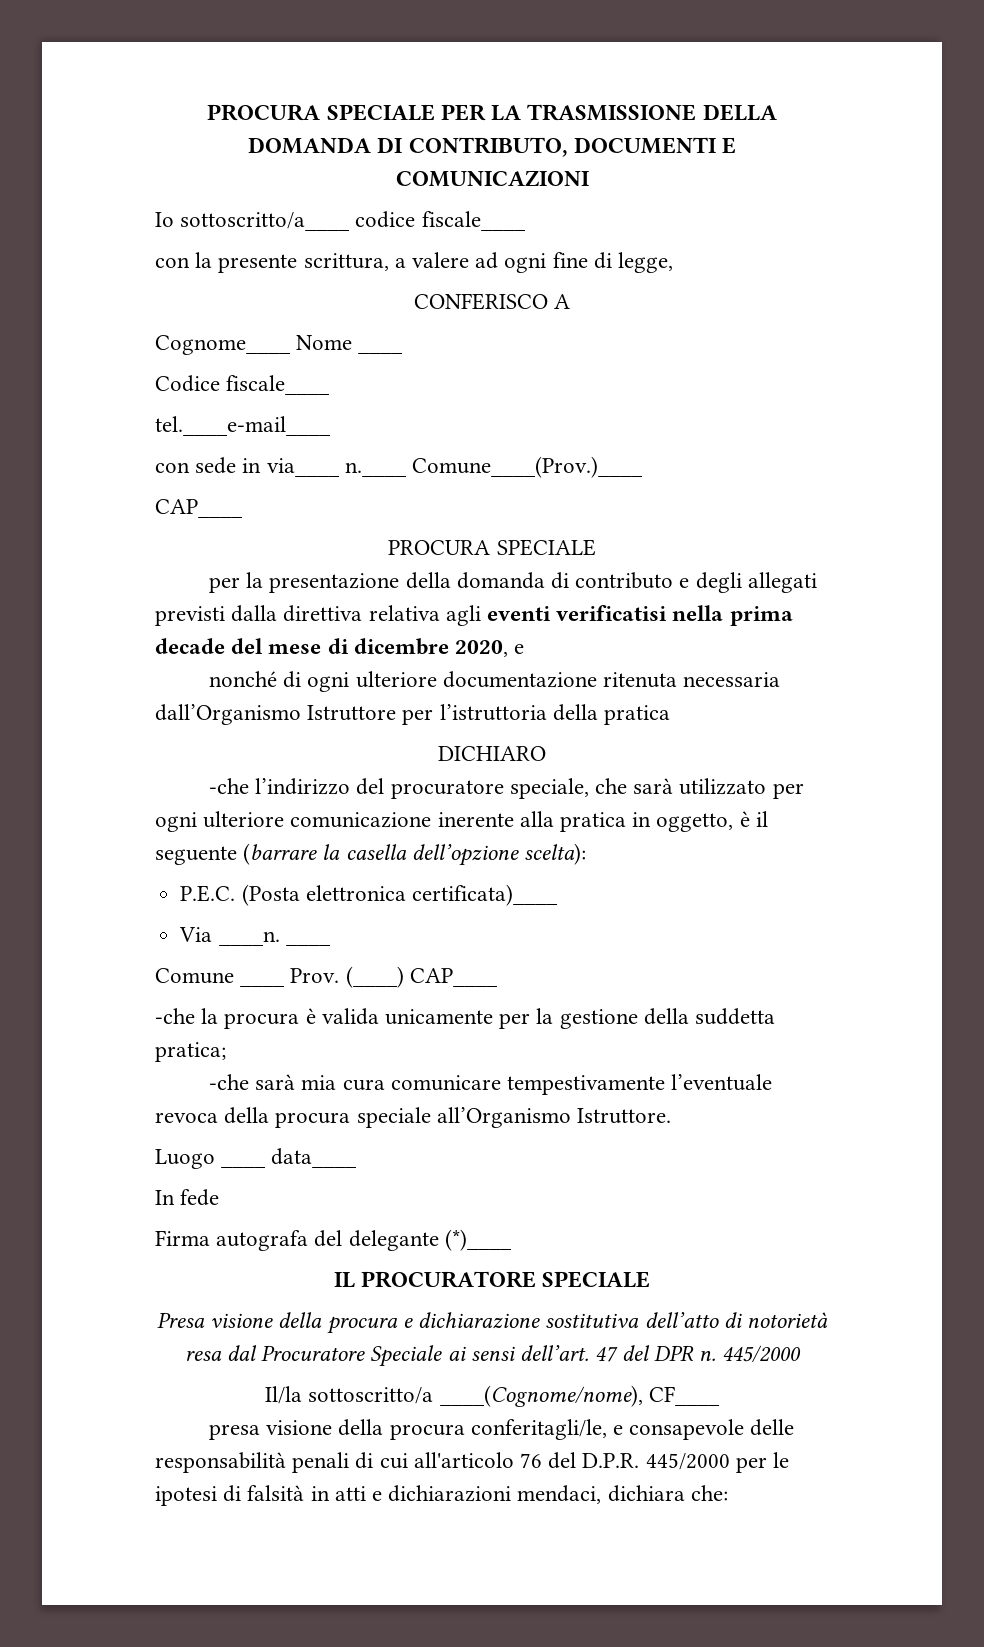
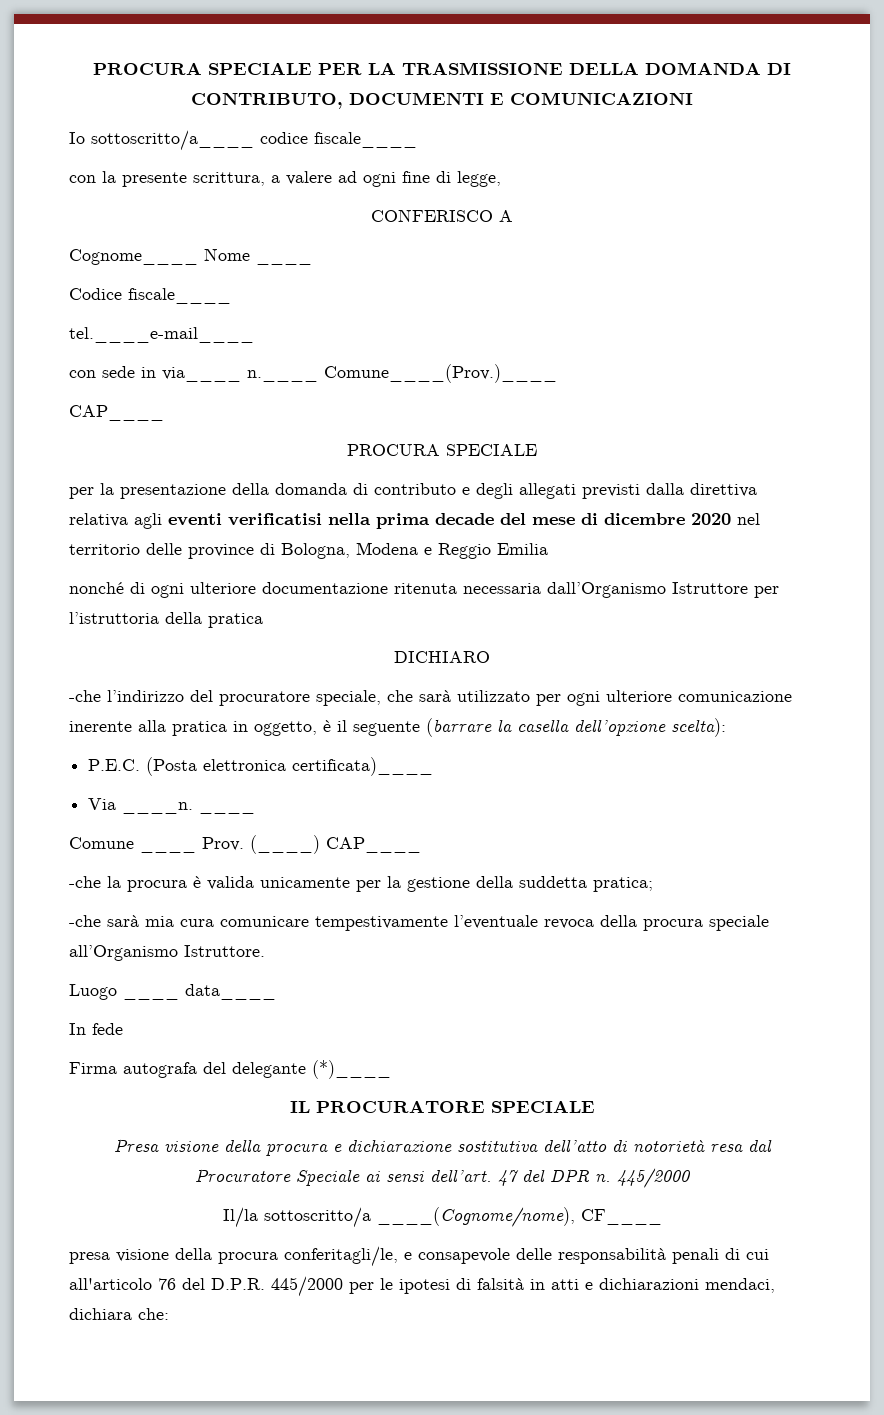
[455,640,525,657] 2020, e -> [691,513,760,525] [69,542,548,559] 2020 nel territorio delle province di Bologna, Modena e Reggio Emilia

